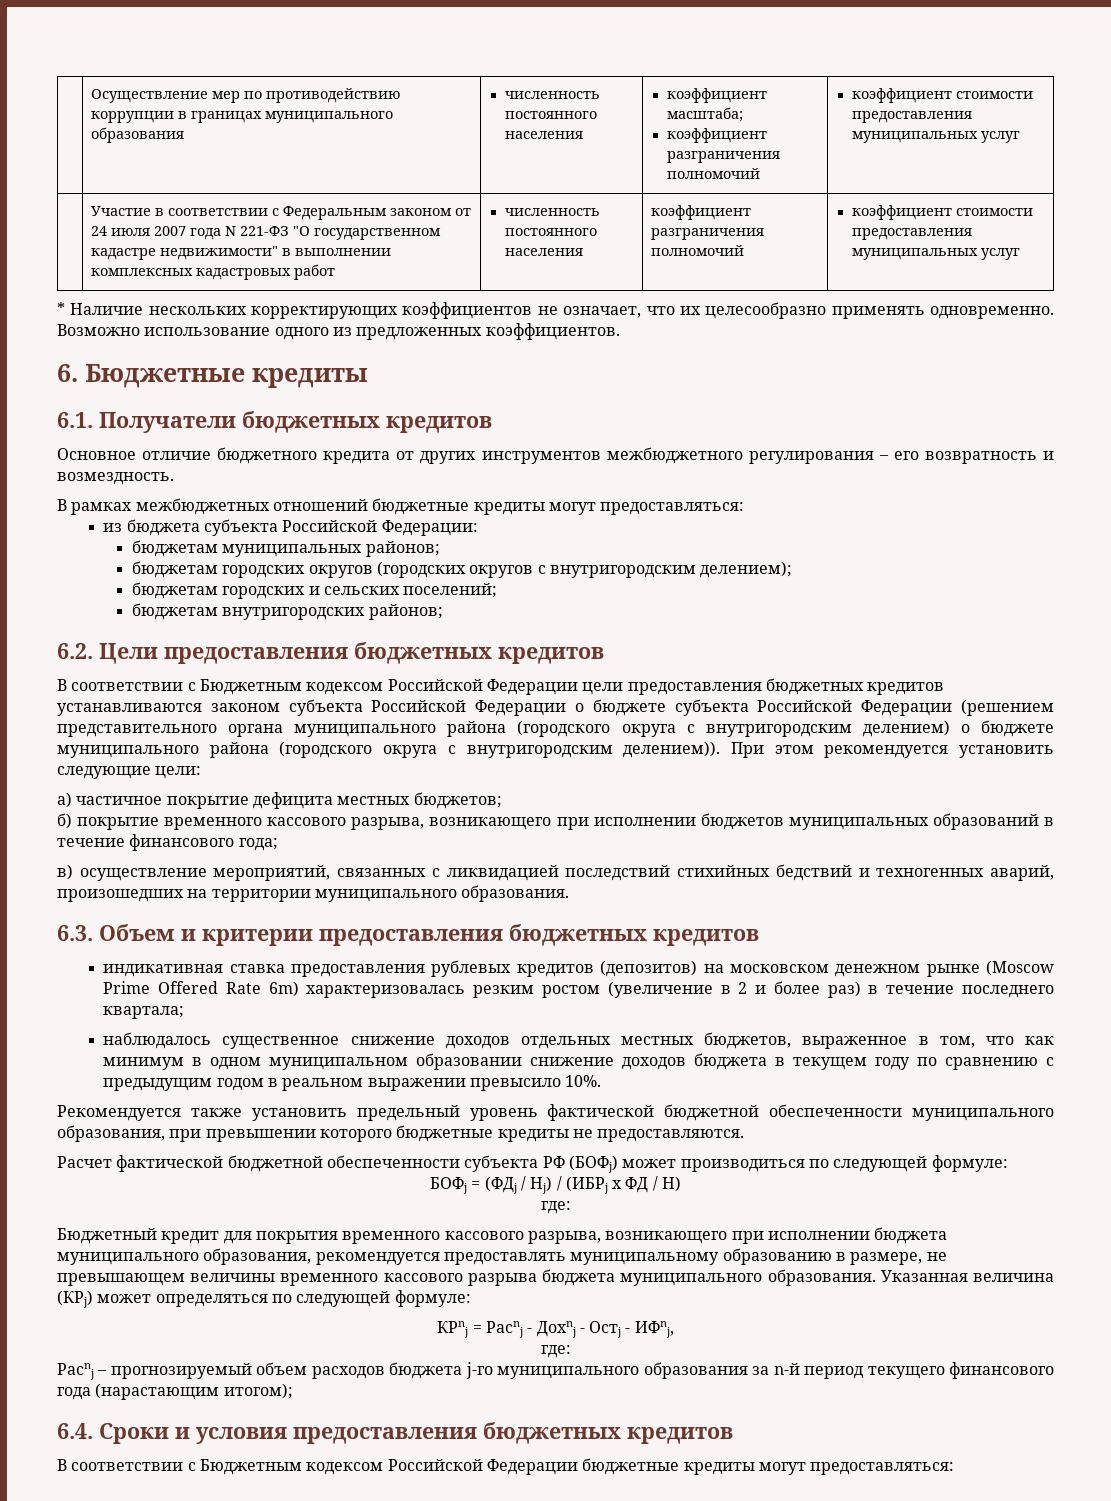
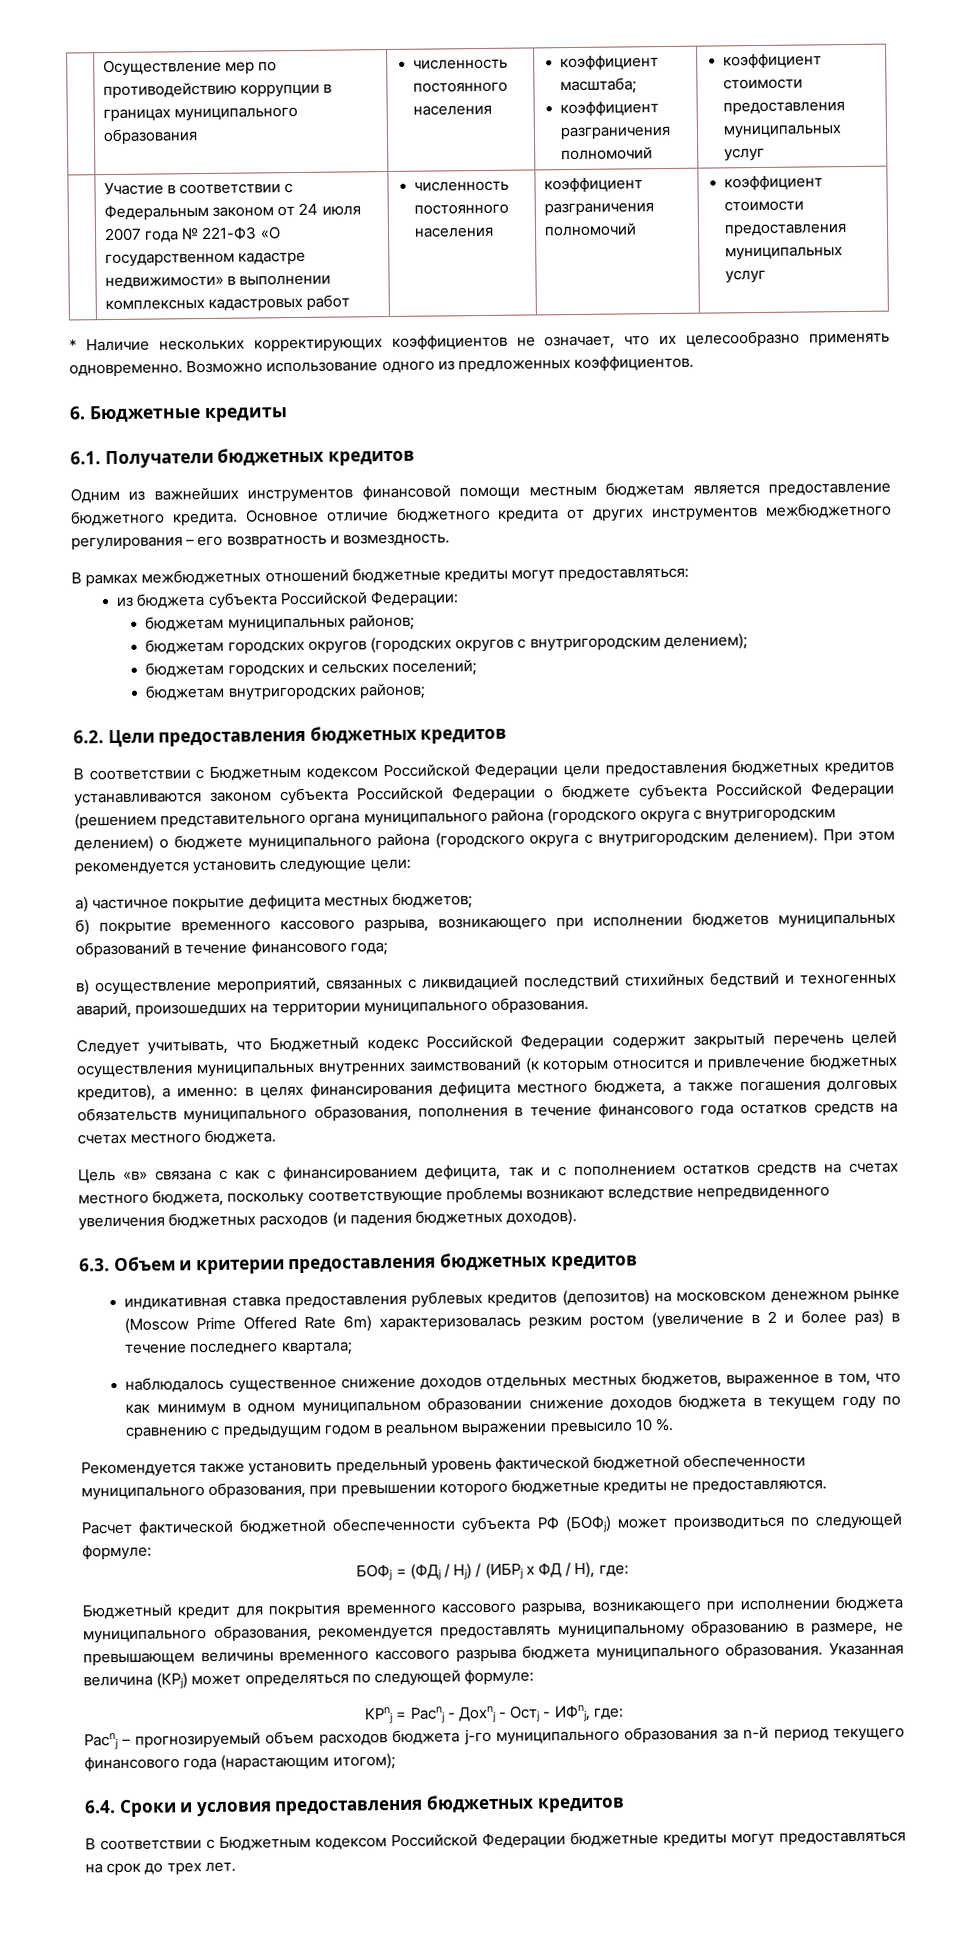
[224,226,310,236] N 221-ФЗ "О -> [181,226,281,241] № 221-ФЗ «О
[159,246,278,260] недвижимости" -> [104,275,224,290] недвижимости»
(492, 424) none -> [70,481,892,504] [71,510,238,527] Одним из важнейших инструментов финансовой помощи местным бюджетам является предоставление бюджетного кредита.
[623,741,721,758] делением)). -> [734,828,819,846] делением).
(570, 893) none -> [76,1031,897,1056] [77,1053,899,1079] [77,1079,898,1102] [77,1102,898,1124] [77,1129,277,1146] [78,1162,900,1184] [78,1186,831,1207] [78,1209,578,1231] // Следует учитывать, что Бюджетный кодекс Российской Федерации содержит закрытый перечень целей осуществления муниципальных внутренних заимствований (к которым относится и привлечение бюджетных кредитов), а именно: в целях финансирования дефицита местного бюджета, а также погашения долговых обязательств муниципального образования, пополнения в течение финансового года остатков средств на счетах местного бюджета. // Цель «в» связана с как с финансированием дефицита, так и с пополнением остатков средств на счетах местного бюджета, поскольку соответствующие проблемы возникают вследствие непредвиденного увеличения бюджетных расходов (и падения бюджетных доходов).
[565,1075,602,1087] 10%. -> [634,1418,674,1432] 10 %.
[662,1176,682,1192] Н) // -> [574,1561,596,1579] Н),
(674, 1329) // -> (591, 1713) none
[810,1462,955,1475] предоставляться: -> [779,1831,906,1846] [85,1861,236,1877] предоставляться на срок до трех лет.

